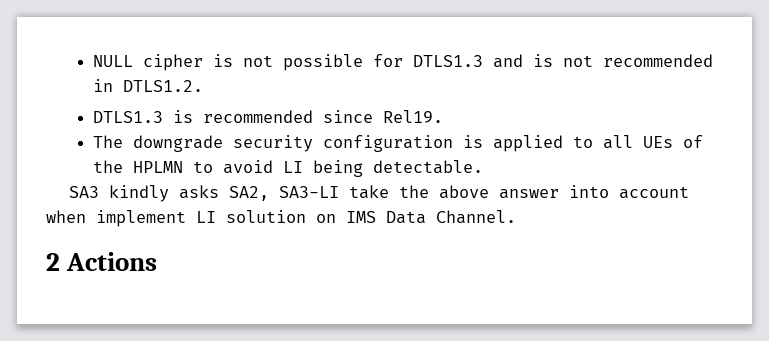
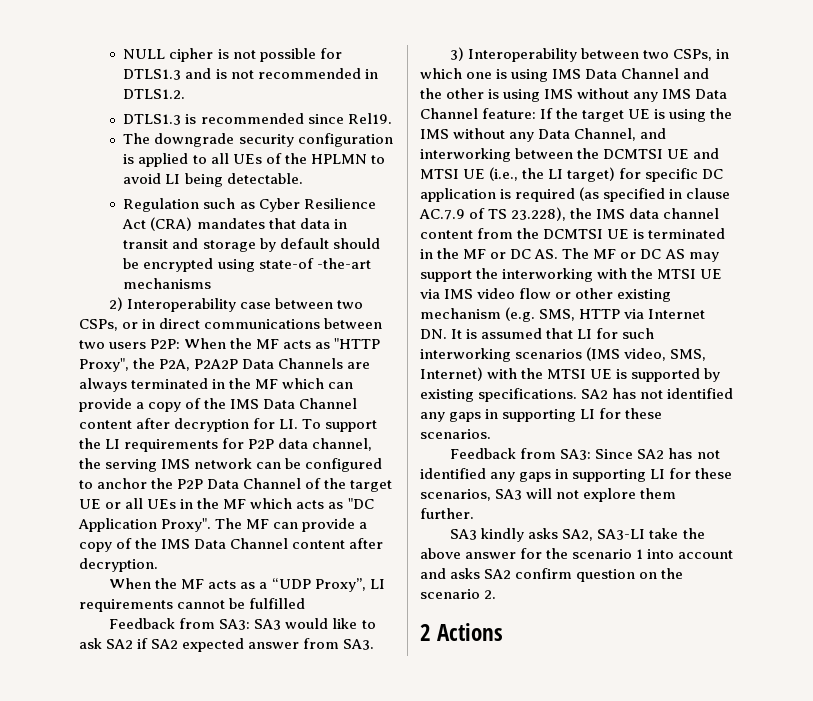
(484, 167) none -> [123,198,376,212] [122,217,347,231] [123,238,380,252] [123,258,371,272] [123,278,212,289] [109,297,364,312] [79,318,383,331] [79,338,381,349] [79,358,371,372] [79,378,354,392] [79,398,358,412] [79,418,378,432] [79,438,373,452] [79,458,383,472] [79,478,393,492] [79,498,374,509] [78,518,368,532] [79,538,384,552] [79,558,158,572] [109,578,385,592] [79,598,306,612] [109,618,376,630] [79,638,375,652] [450,47,730,62] [420,68,710,82] [420,88,728,102] [420,108,733,122] [420,128,667,142] [420,148,720,162] [420,167,724,182] [420,187,731,202] [419,207,720,221] [420,228,726,239] [420,248,719,262] [420,268,723,282] [420,288,672,302] [420,307,706,322] [420,328,655,339] [420,347,707,362] [420,367,721,382] [420,388,734,402] [420,408,663,422] [420,429,491,439] [450,448,720,460] [420,468,733,482] [420,488,677,502] [420,508,474,519] // Regulation such as Cyber Resilience Act (CRA) mandates that data in transit and storage by default should be encrypted using state-of -the-art mechanisms // 2) Interoperability case between two CSPs, or in direct communications between two users P2P: When the MF acts as "HTTP Proxy", the P2A, P2A2P Data Channels are always terminated in the MF which can provide a copy of the IMS Data Channel content after decryption for LI. To support the LI requirements for P2P data channel, the serving IMS network can be configured to anchor the P2P Data Channel of the target UE or all UEs in the MF which acts as "DC Application Proxy". The MF can provide a copy of the IMS Data Channel content after decryption. // When the MF acts as a “UDP Proxy”, LI requirements cannot be fulfilled // Feedback from SA3: SA3 would like to ask SA2 if SA2 expected answer from SA3. // 3) Interoperability between two CSPs, in which one is using IMS Data Channel and the other is using IMS without any IMS Data Channel feature: If the target UE is using the IMS without any Data Channel, and interworking between the DCMTSI UE and MTSI UE (i.e., the LI target) for specific DC application is required (as specified in clause AC.7.9 of TS 23.228), the IMS data channel content from the DCMTSI UE is terminated in the MF or DC AS. The MF or DC AS may support the interworking with the MTSI UE via IMS video flow or other existing mechanism (e.g. SMS, HTTP via Internet DN. It is assumed that LI for such interworking scenarios (IMS video, SMS, Internet) with the MTSI UE is supported by existing specifications. SA2 has not identified any gaps in supporting LI for these scenarios. // Feedback from SA3: Since SA2 has not identified any gaps in supporting LI for these scenarios, SA3 will not explore them further.
[568,185,689,199] [46,210,516,227] into account when implement LI solution on IMS Data Channel. -> [520,548,734,559] [420,568,684,582] [420,589,497,599] for the scenario 1 into account and asks SA2 confirm question on the scenario 2.

